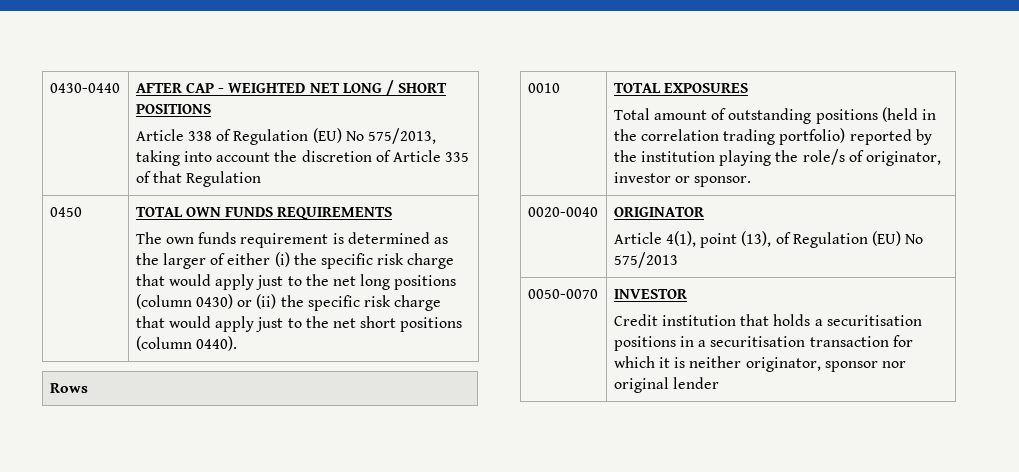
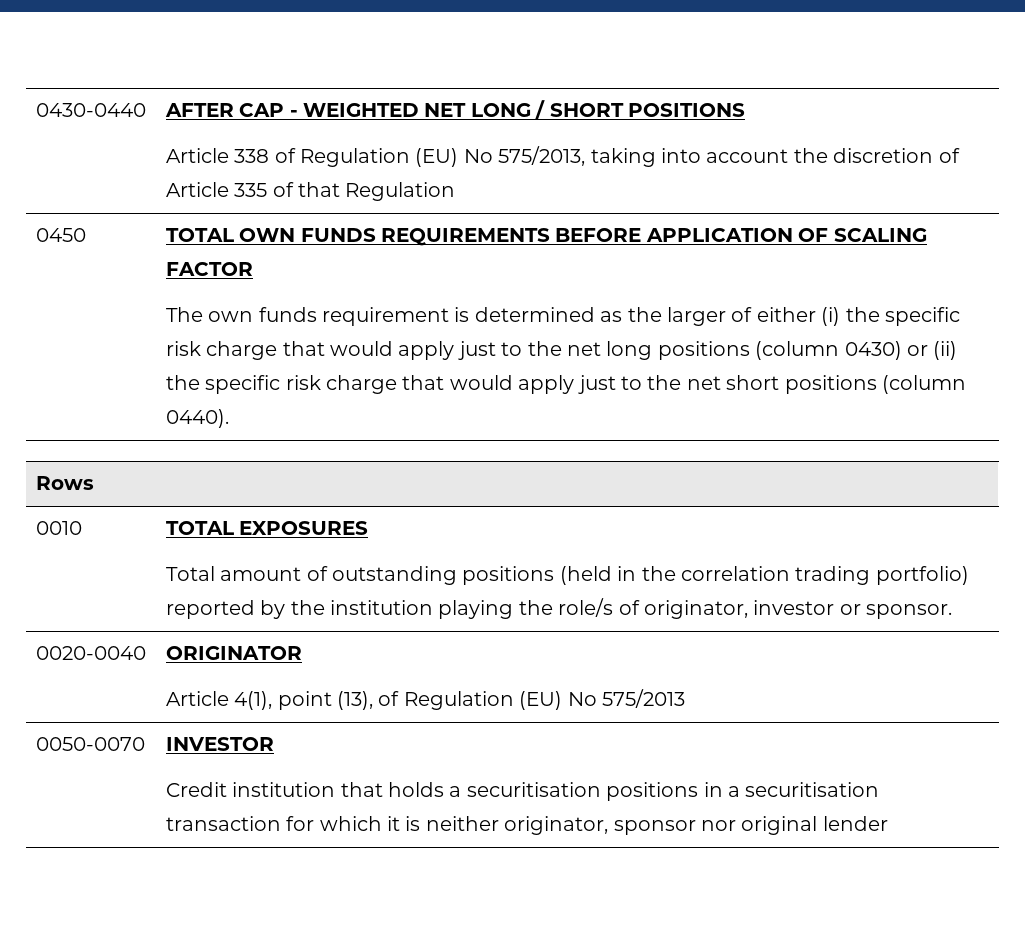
(393, 213) none -> [555,228,927,242] [165,262,253,276] BEFORE APPLICATION OF SCALING FACTOR

